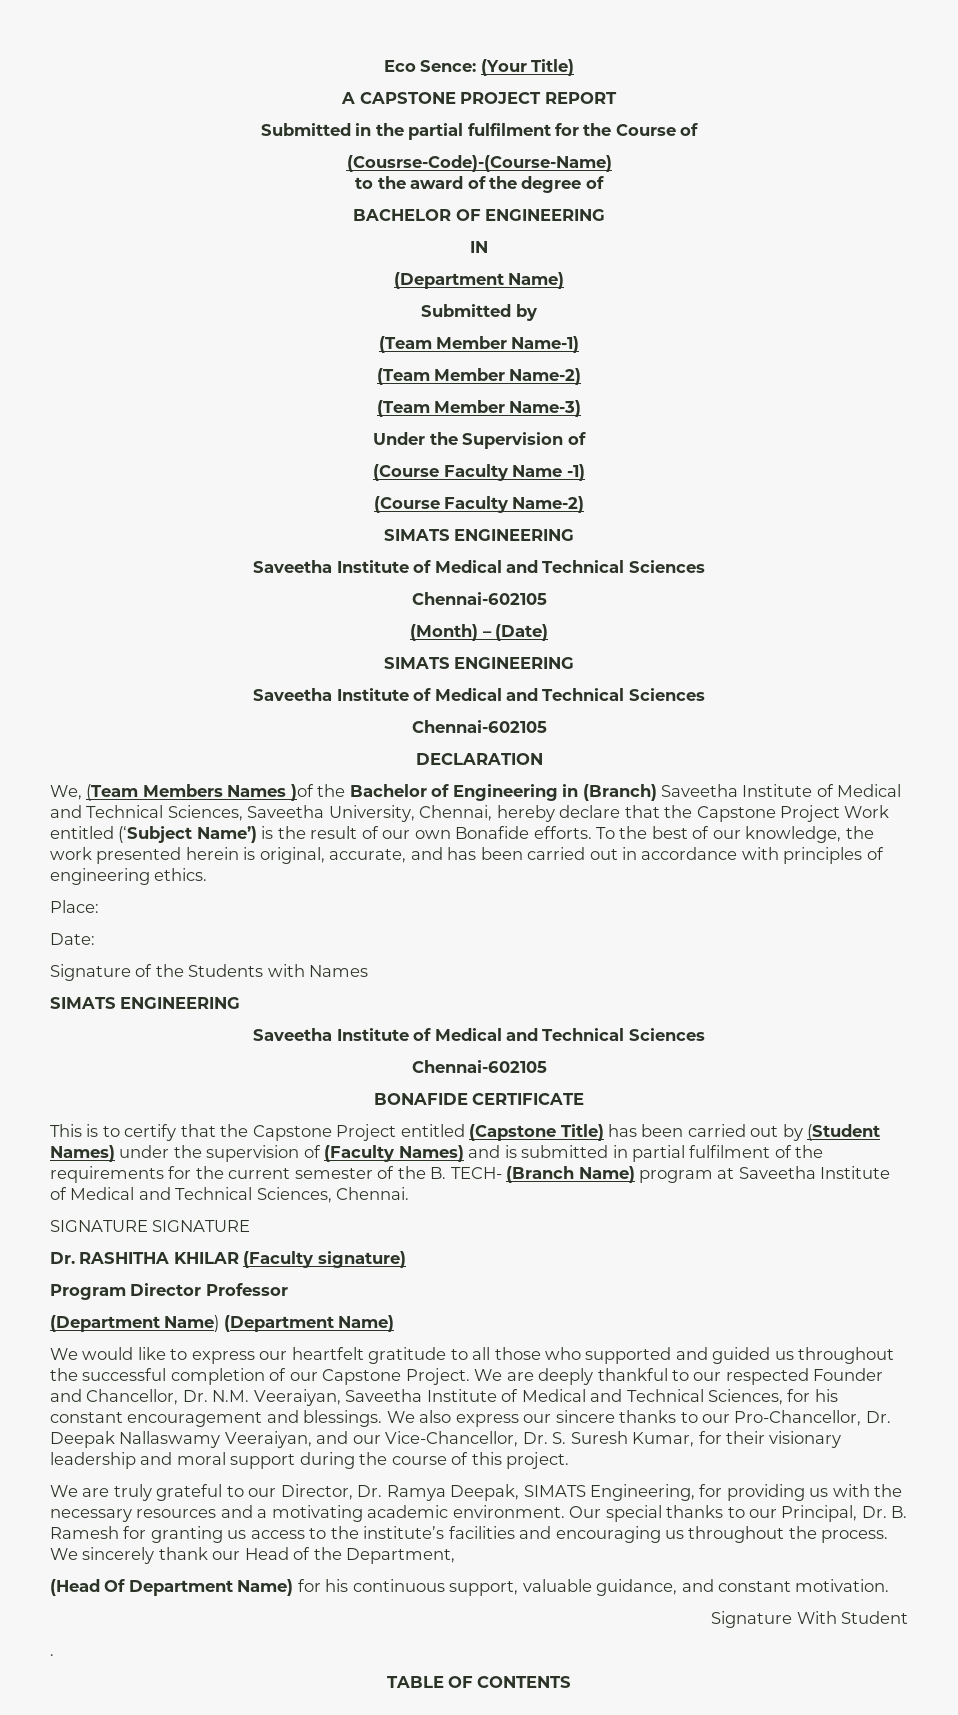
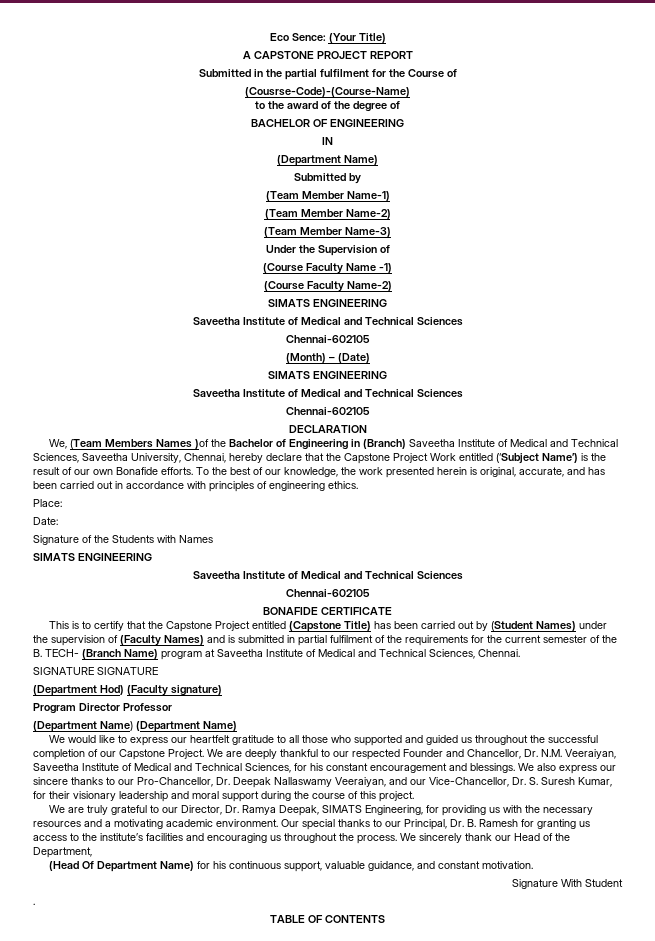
[50,1252,239,1264] Dr. RASHITHA KHILAR -> [33,685,124,696] (Department Hod)

